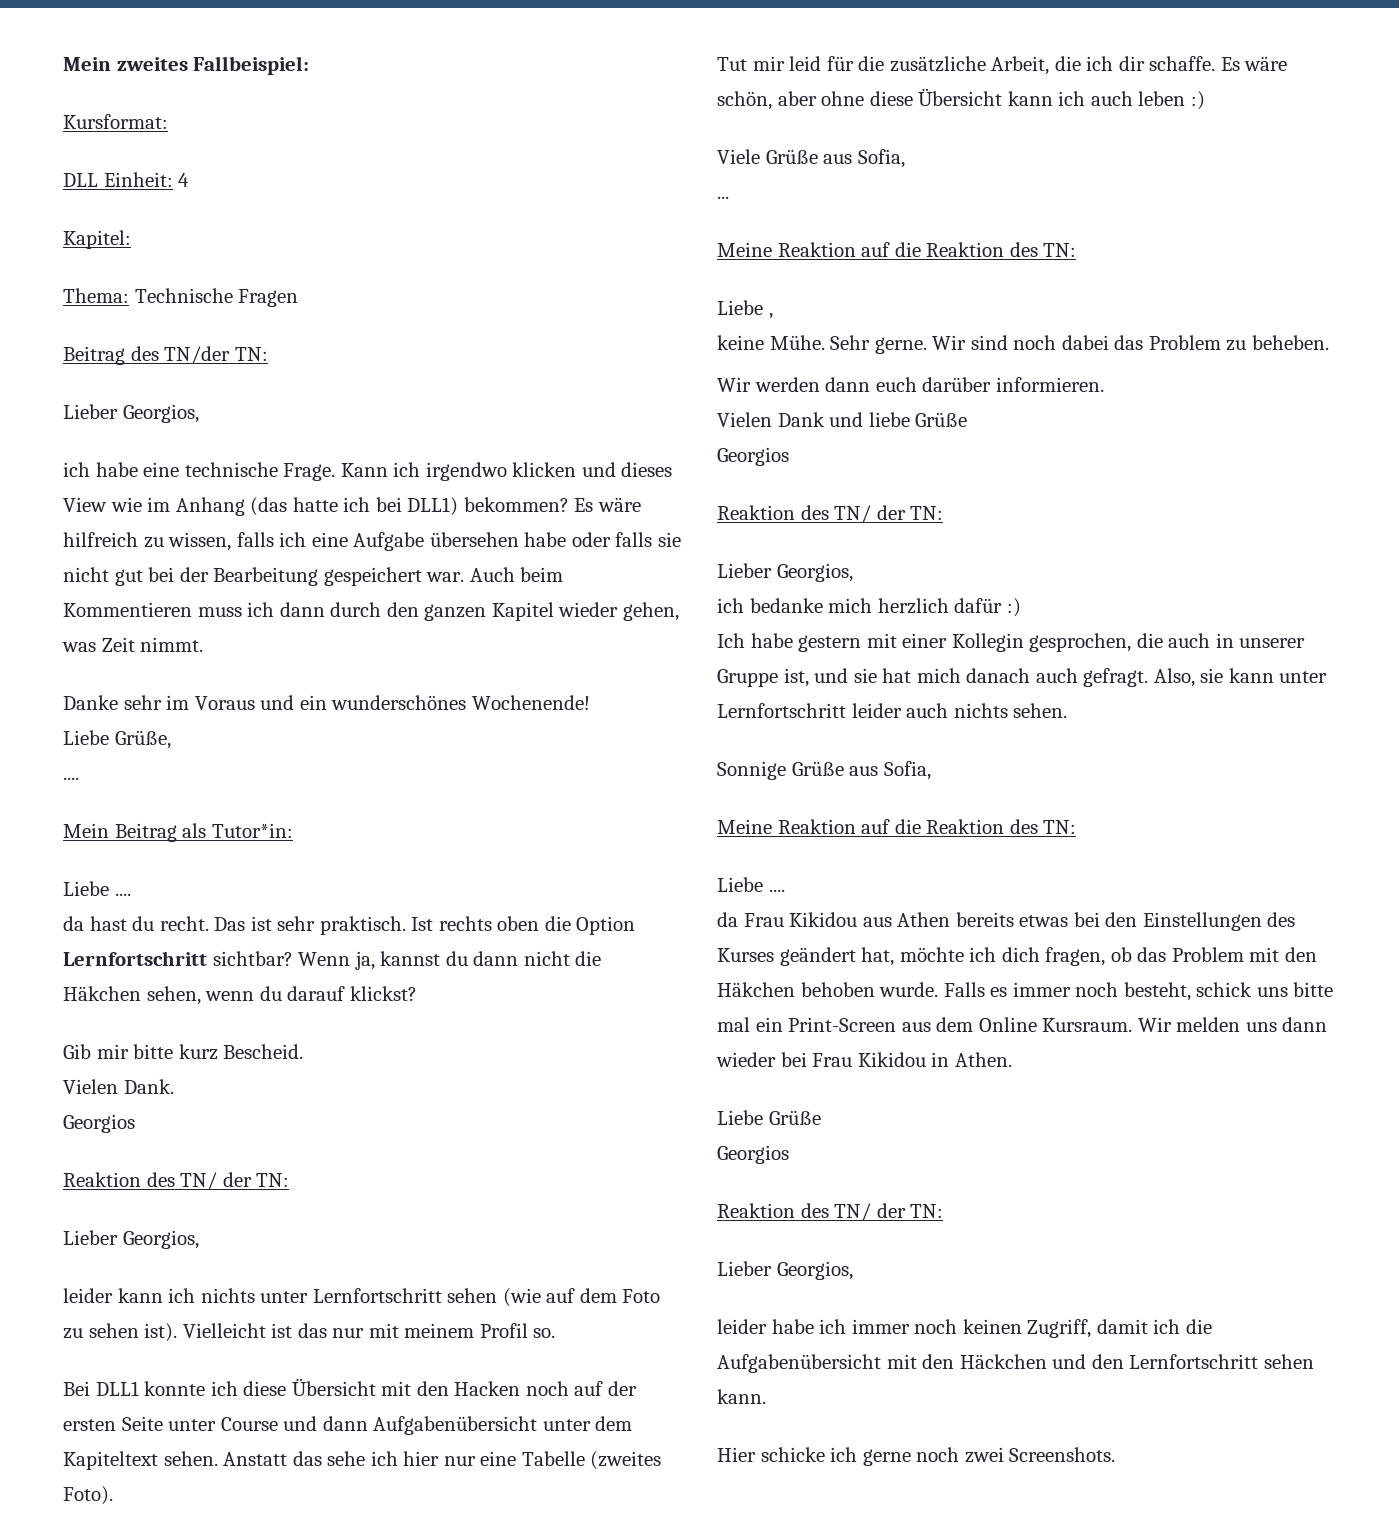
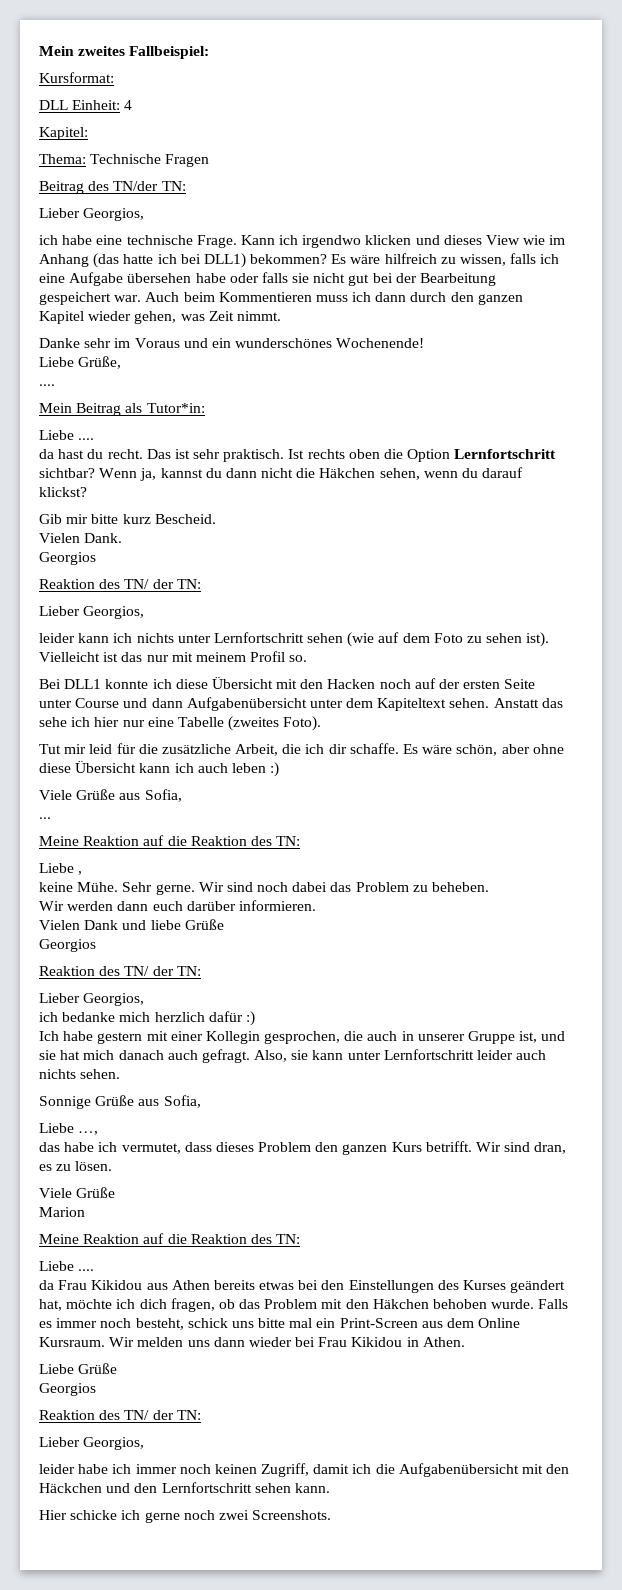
(931, 770) none -> [39,1123,99,1135] [39,1141,567,1155] [39,1161,113,1171] [39,1187,116,1198] [39,1207,85,1217] // Liebe …, // das habe ich vermutet, dass dieses Problem den ganzen Kurs betrifft. Wir sind dran, es zu lösen. // Viele Grüße // Marion

